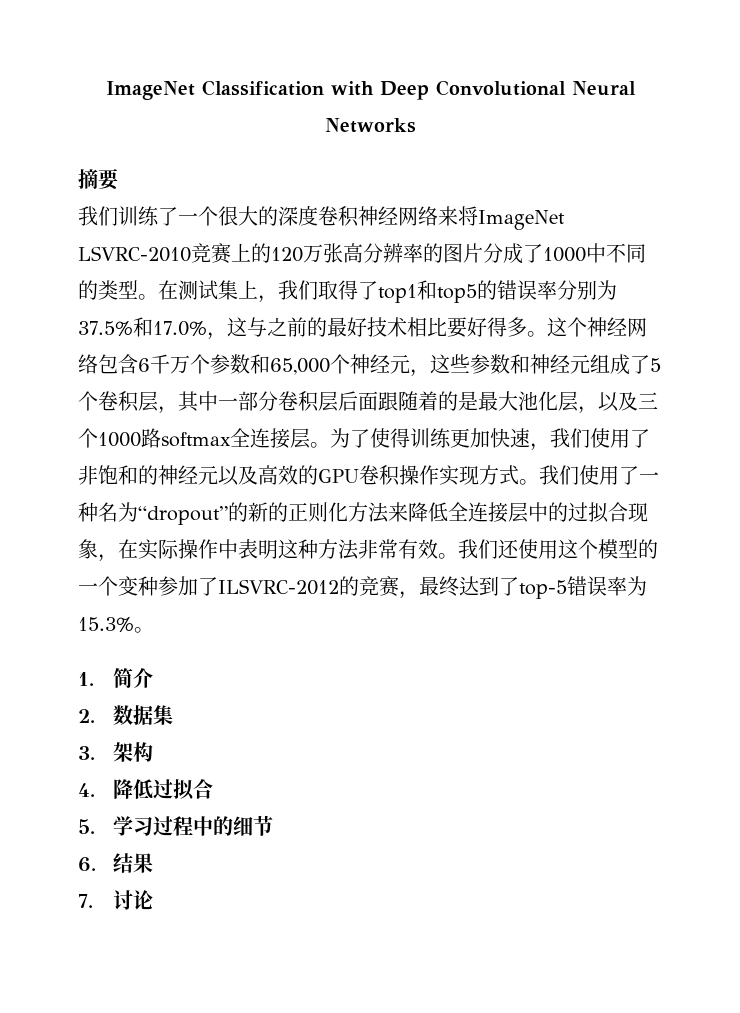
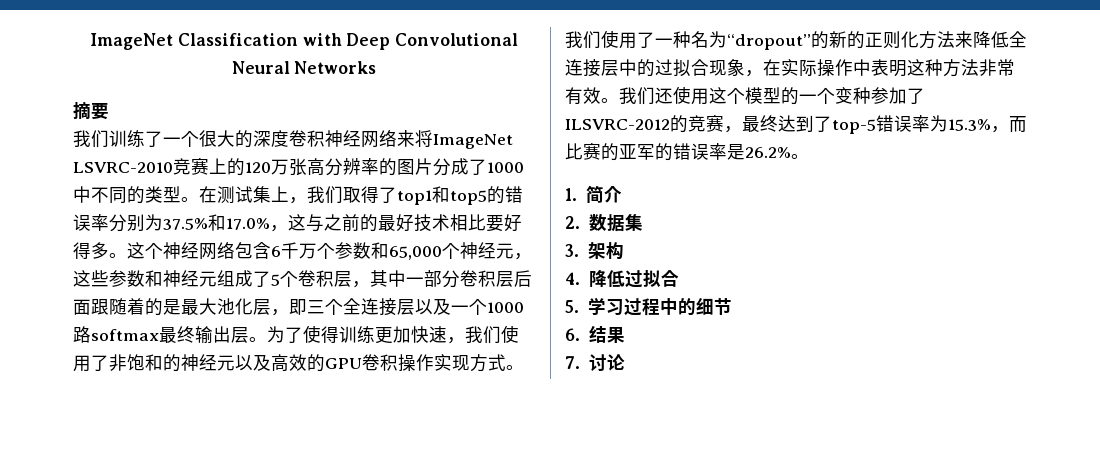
[598,392,658,412] 以及三 -> [289,298,469,316] 即三个全连接层以及一
[230,428,290,449] 全连接 -> [159,326,231,344] 最终输出
(134, 624) none -> [991,116,1027,133] [565,142,791,161] ，而比赛的亚军的错误率是26.2%

